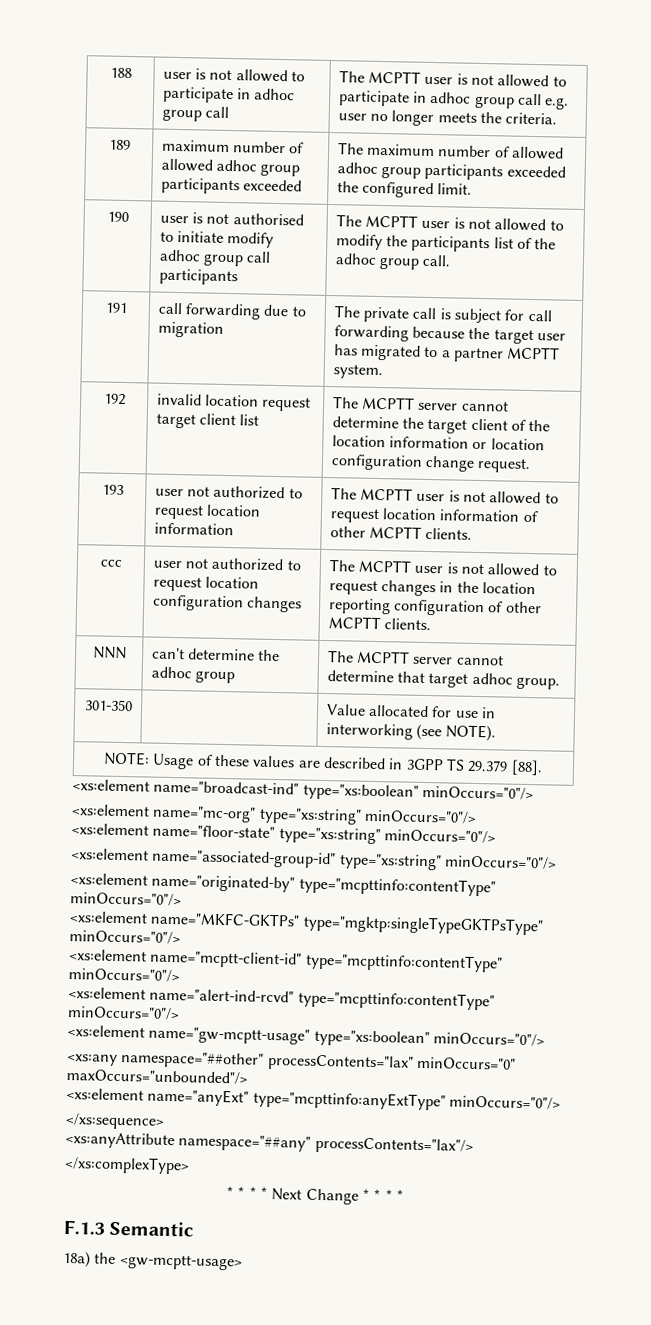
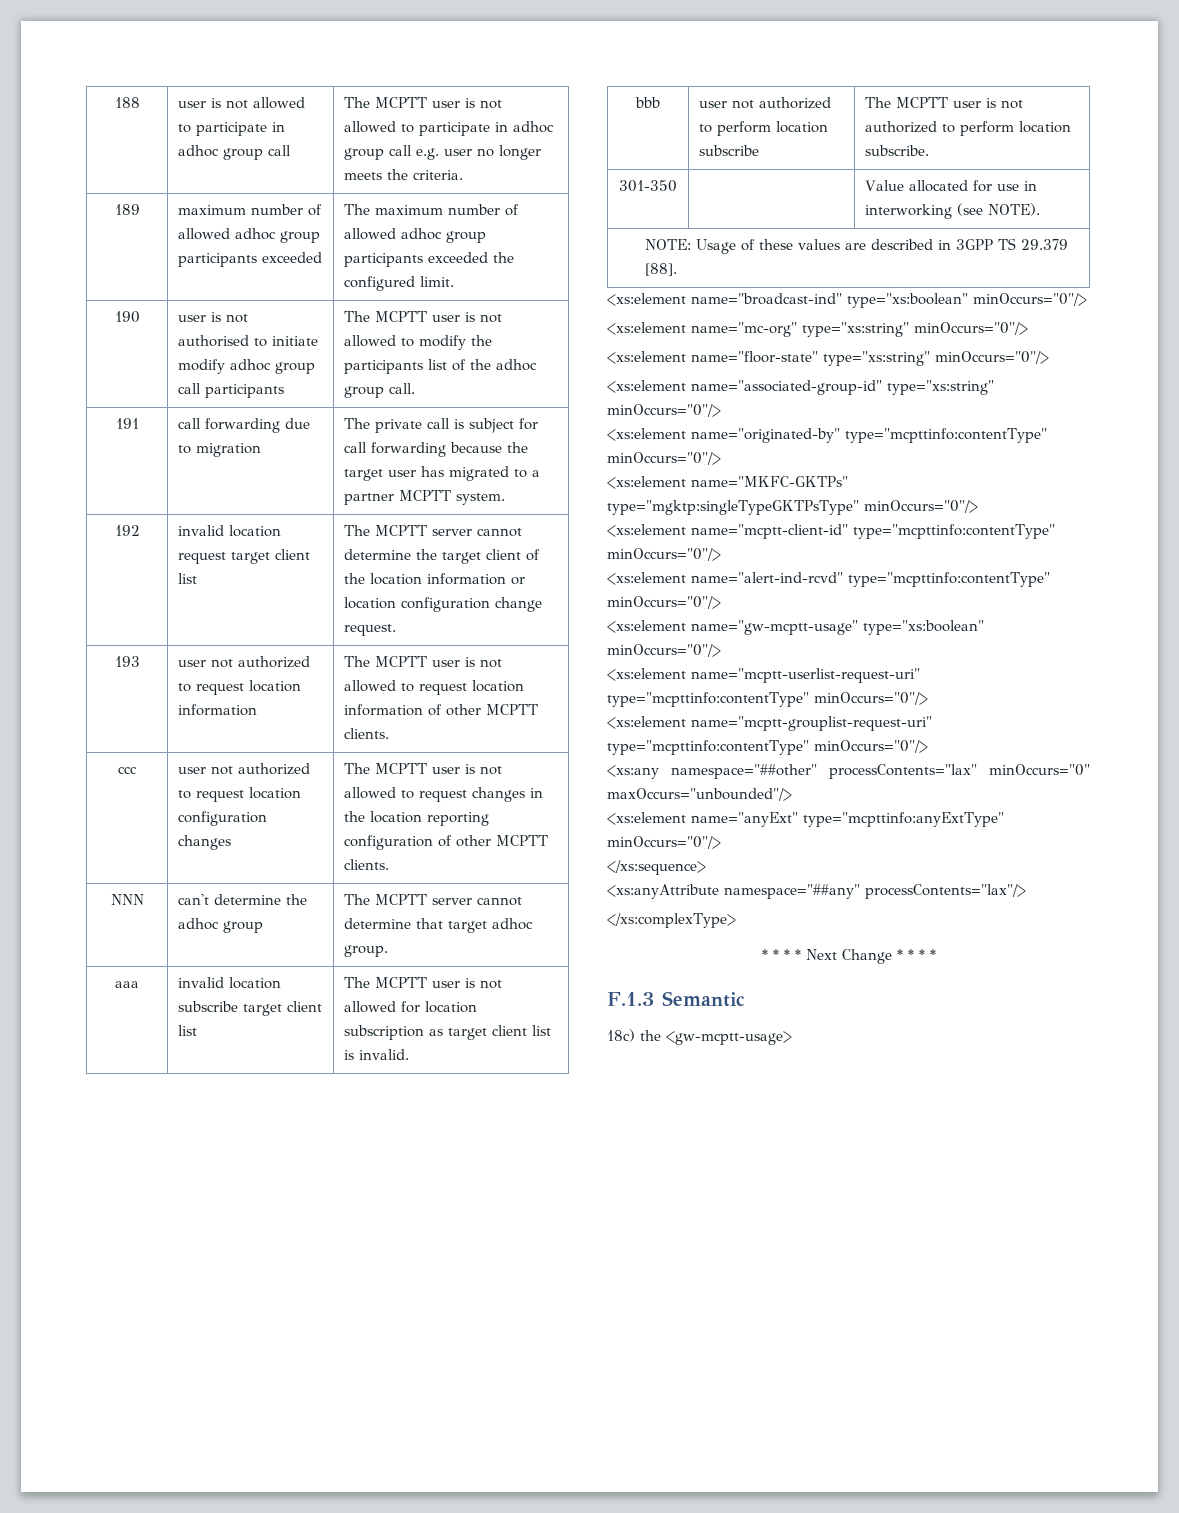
(561, 683) none -> [115,981,139,988] [178,977,282,989] [178,1001,323,1016] [178,1025,198,1036] [344,977,503,989] [344,1001,478,1013] [344,1025,552,1040] [344,1049,410,1060] [635,97,660,108] [699,97,832,109] [699,121,829,136] [699,145,760,156] [865,97,1024,109] [865,121,1072,136] [865,145,930,156] // aaa | invalid location subscribe target client list | The MCPTT user is not allowed for location subscription as target client list is invalid. // bbb | user not authorized to perform location subscribe | The MCPTT user is not authorized to perform location subscribe.
(545, 1039) none -> [607,668,920,683] [607,692,928,707] [607,716,932,731] [607,740,928,755] // <xs:element name="mcptt-userlist-request-uri" type="mcpttinfo:contentType" minOccurs="0"/> // <xs:element name="mcptt-grouplist-request-uri" type="mcpttinfo:contentType" minOccurs="0"/>
[63,1250,91,1268] 18a) -> [607,1029,635,1042] 18c)

